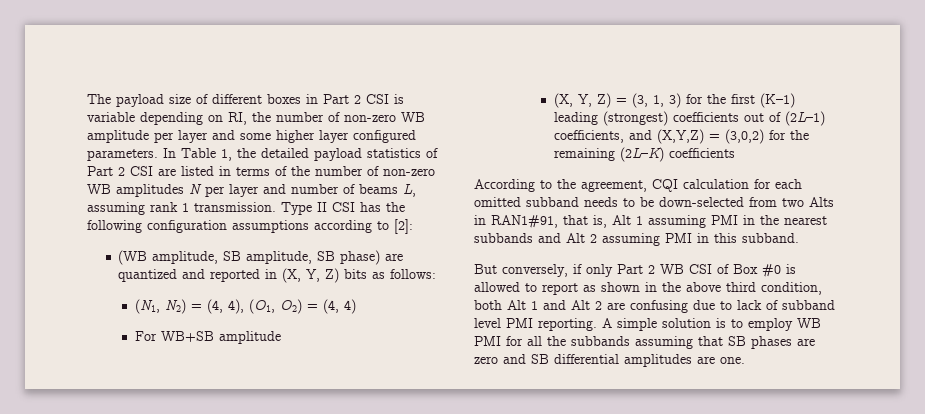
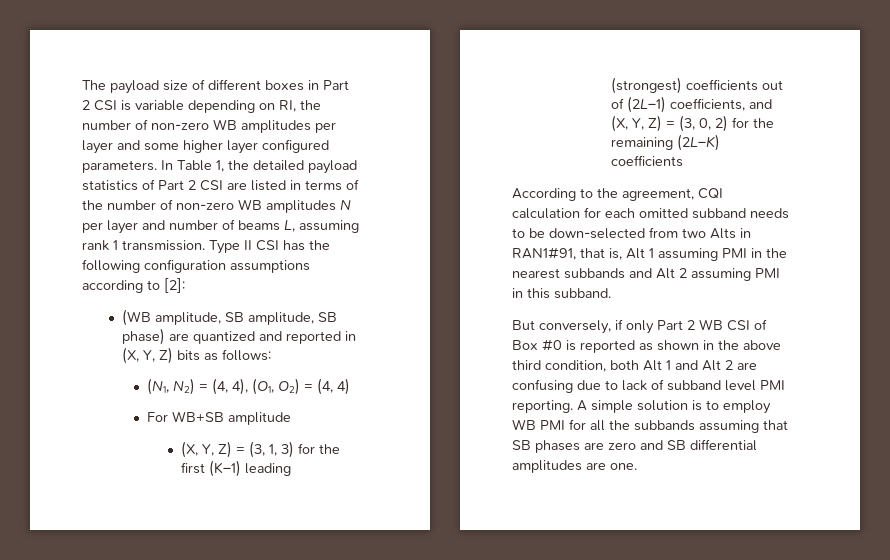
[87,130,149,143] amplitude -> [241,120,311,133] amplitudes
[656,129,764,144] (X,Y,Z) = (3,0,2) -> [611,115,729,132] (X, Y, Z) = (3, 0, 2)
[474,282,578,295] allowed to report -> [580,340,635,353] reported

